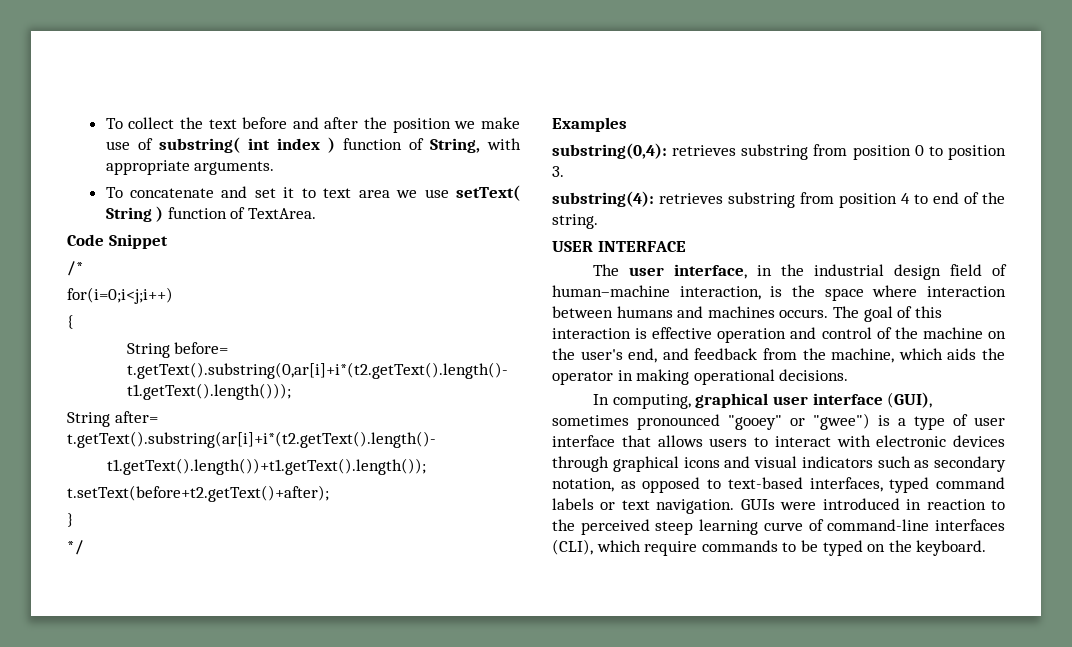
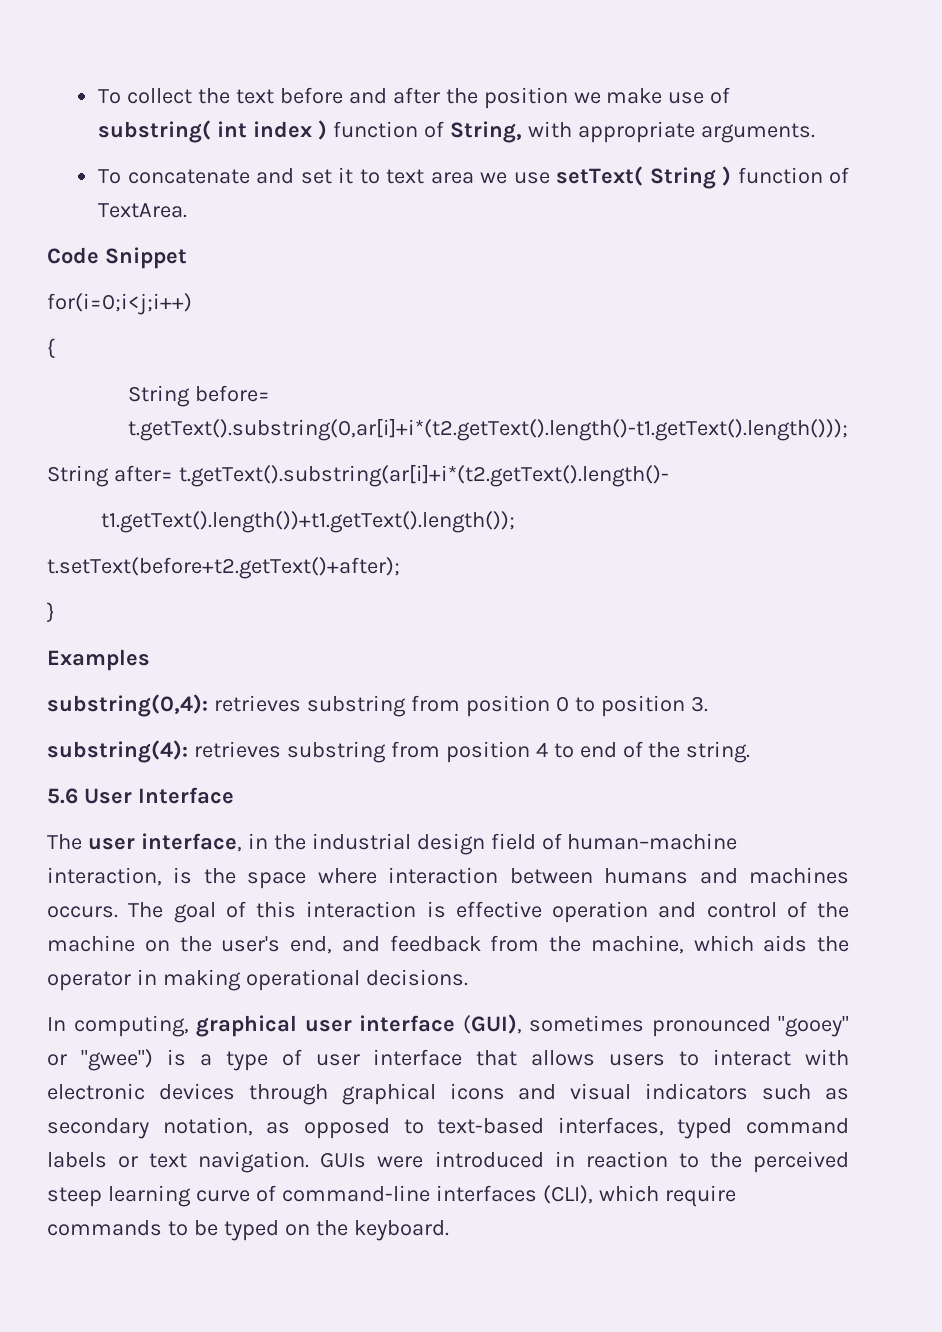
[67,261,84,276] // /* -> (187, 258) none
[67,540,84,555] // */ -> (55, 612) none
[552,241,686,252] USER INTERFACE -> [47,787,234,804] 5.6 User Interface

